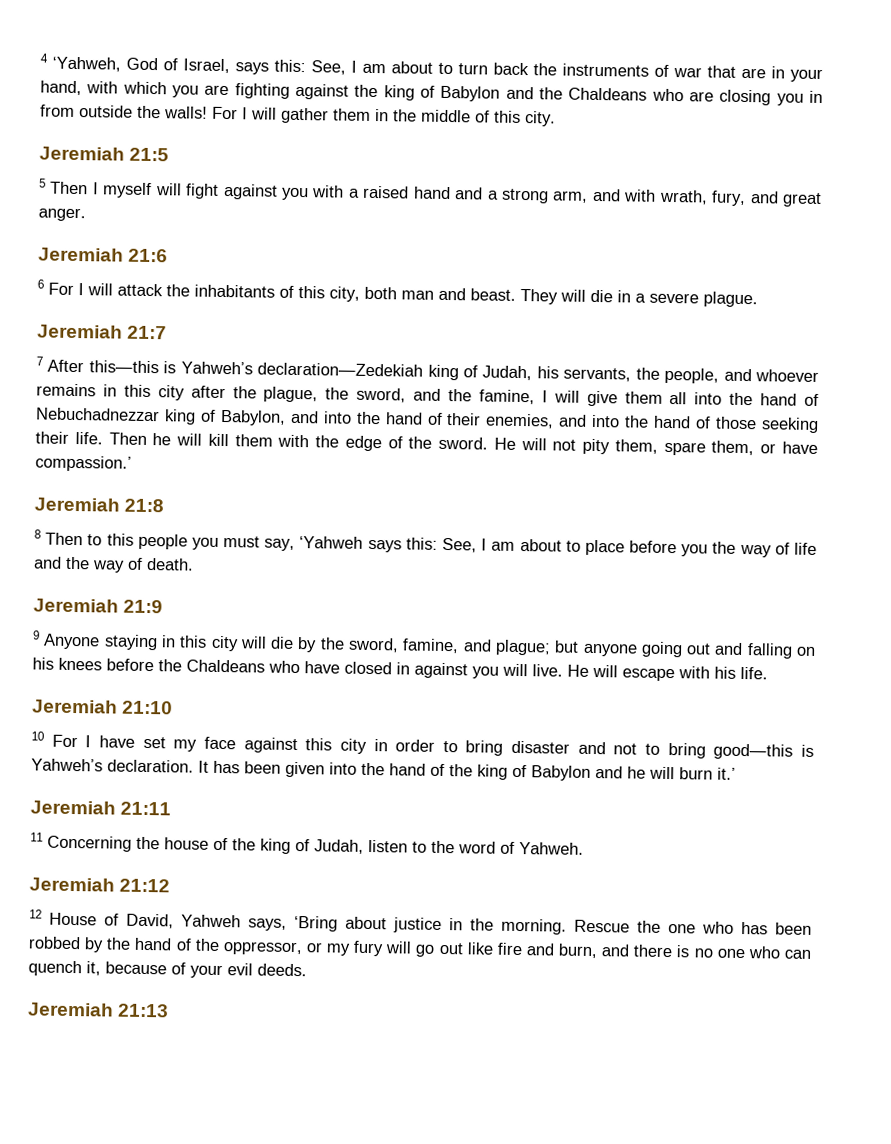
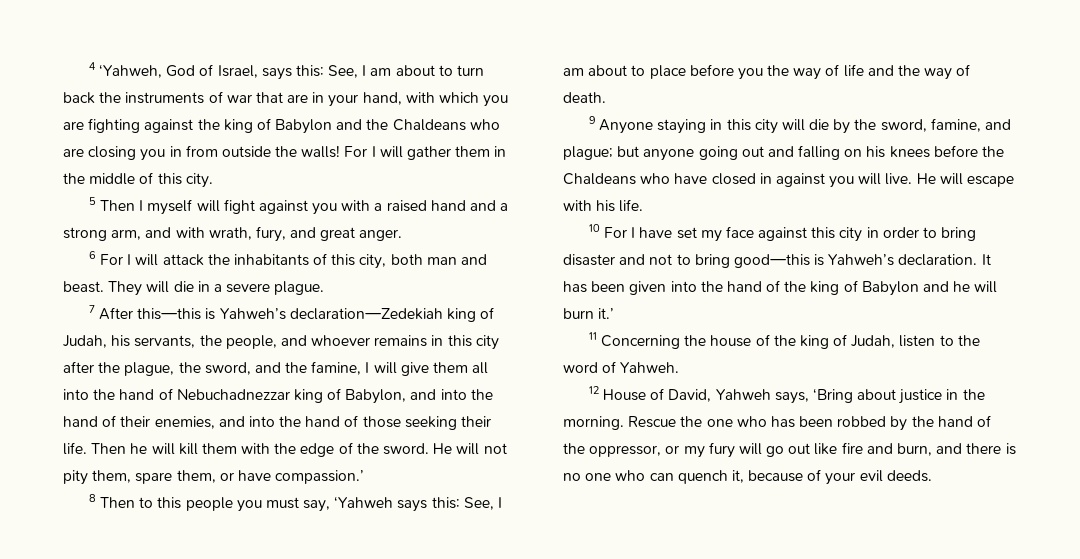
[39,146,170,162] // Jeremiah 21:5 -> (213, 180) none
[38,247,169,263] // Jeremiah 21:6 -> (403, 235) none
[37,324,168,340] // Jeremiah 21:7 -> (325, 288) none
[34,497,165,513] // Jeremiah 21:8 -> (365, 477) none
[33,598,164,614] // Jeremiah 21:9 -> (606, 97) none
[32,699,174,715] // Jeremiah 21:10 -> (644, 205) none
[30,800,172,816] // Jeremiah 21:11 -> (615, 313) none
[29,877,171,893] // Jeremiah 21:12 -> (680, 367) none
[28,1002,170,1018] // Jeremiah 21:13 -> (932, 476) none

